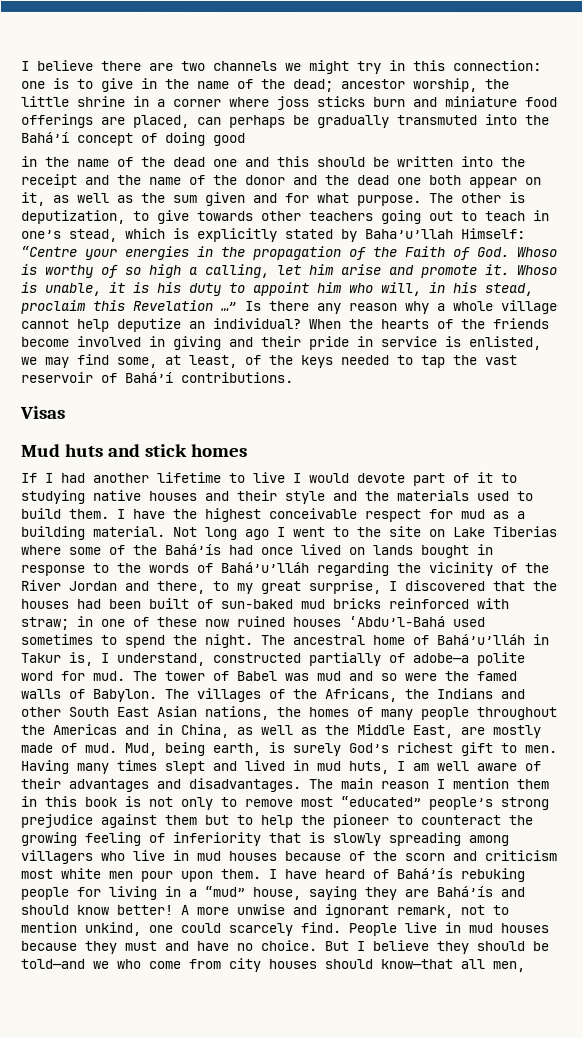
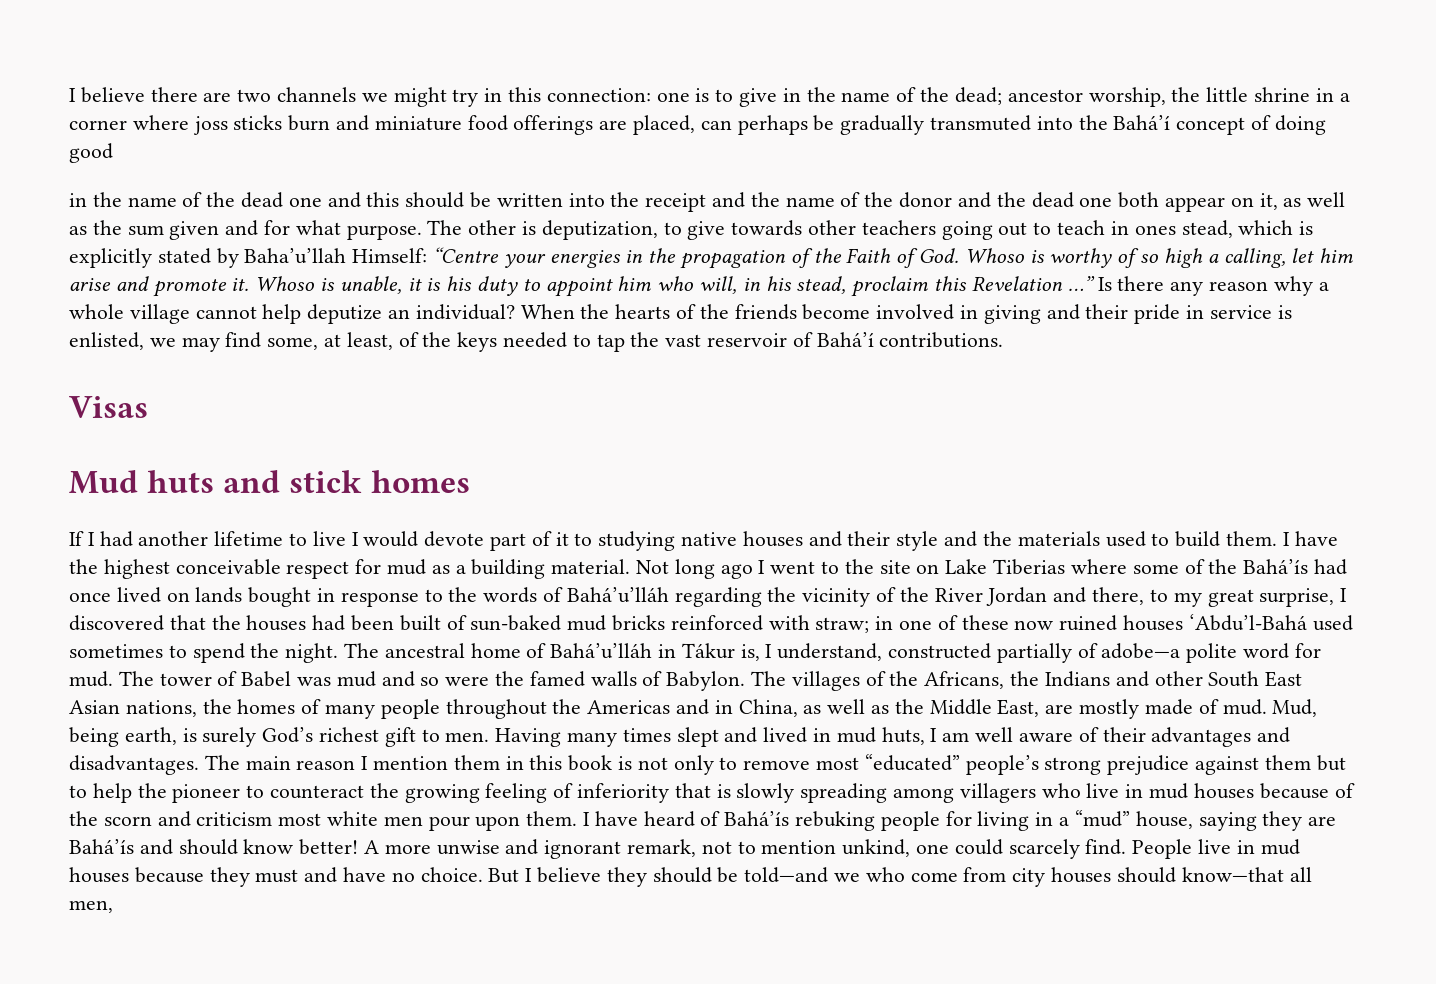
[21,229,62,239] one’s -> [1134,225,1176,235] ones
[20,652,61,663] Takur -> [681,643,735,659] Tákur

